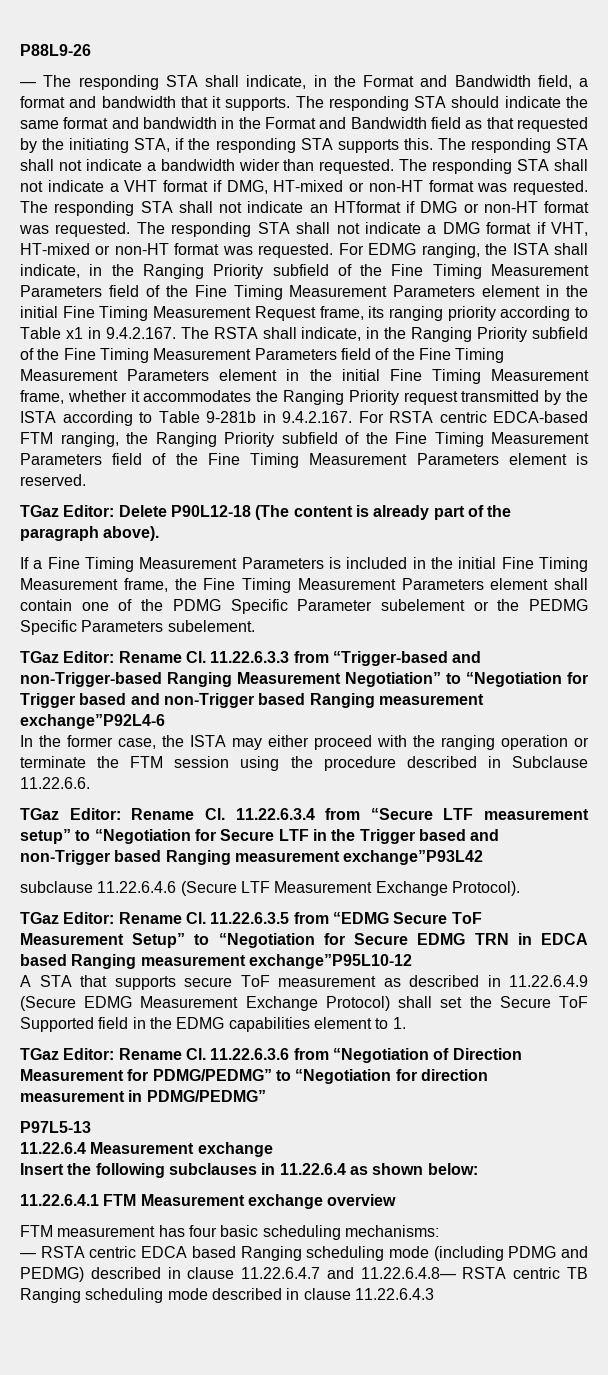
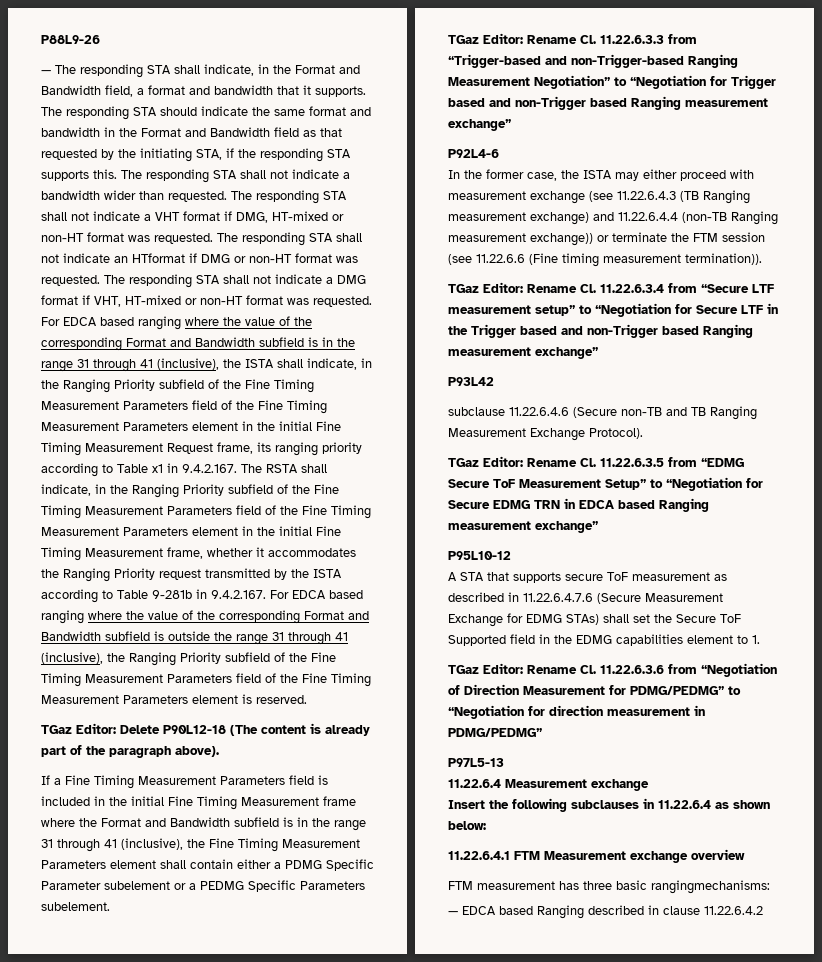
[368,243,480,258] EDMG ranging, -> [63,316,312,330] [41,337,355,351] [41,358,219,372] EDCA based ranging where the value of the corresponding Format and Bandwidth subfield is in the range 31 through 41 (inclusive),
[389,411,588,423] [20,432,119,447] RSTA centric EDCA-based FTM ranging, -> [292,590,363,599] [41,610,369,624] [41,631,348,645] [41,652,103,664] EDCA based ranging where the value of the corresponding Format and Bandwidth subfield is outside the range 31 through 41 (inclusive),
(324, 563) none -> [289,775,314,785] field
[123,578,168,592] frame, -> [323,796,356,806] [41,817,366,831] [41,838,183,852] frame where the Format and Bandwidth subfield is in the range 31 through 41 (inclusive),
[81,599,164,611] one of the -> [237,859,281,869] either a
[497,599,520,611] the -> [189,883,196,890] a
[20,714,165,729] exchange”P92L4-6 -> [448,119,511,131] [448,149,499,158] exchange” // P92L4-6
[413,735,568,750] the ranging operation -> [448,190,750,204] [448,211,778,225] [448,233,593,246] measurement exchange (see 11.22.6.4.3 (TB Ranging measurement exchange) and 11.22.6.4.4 (non-TB Ranging measurement exchange))
[240,756,588,771] [20,777,90,789] using the procedure described in Subclause 11.22.6.6. -> [448,253,762,267] (see 11.22.6.6 (Fine timing measurement termination)).
[343,850,484,865] exchange”P93L42 -> [535,347,598,359] [448,377,494,386] exchange” // P93L42
[240,881,270,893] LTF -> [621,406,757,420] non-TB and TB Ranging
[248,954,412,969] exchange”P95L10-12 -> [535,521,598,533] [448,551,511,560] exchange” // P95L10-12
[509,975,588,987] [20,996,390,1011] 11.22.6.4.9 (Secure EDMG Measurement Exchange Protocol) -> [523,593,723,604] [448,613,599,627] 11.22.6.4.7.6 (Secure Measurement Exchange for EDMG STAs)
[188,1225,439,1240] [20,1246,588,1261] [20,1267,588,1282] [20,1288,434,1303] four basic scheduling mechanisms: // — RSTA centric EDCA based Ranging scheduling mode (including PDMG and PEDMG) described in clause 11.22.6.4.7 and 11.22.6.4.8— RSTA centric TB Ranging scheduling mode described in clause 11.22.6.4.3 -> [583,880,770,894] [448,905,763,919] three basic rangingmechanisms: // — EDCA based Ranging described in clause 11.22.6.4.2

